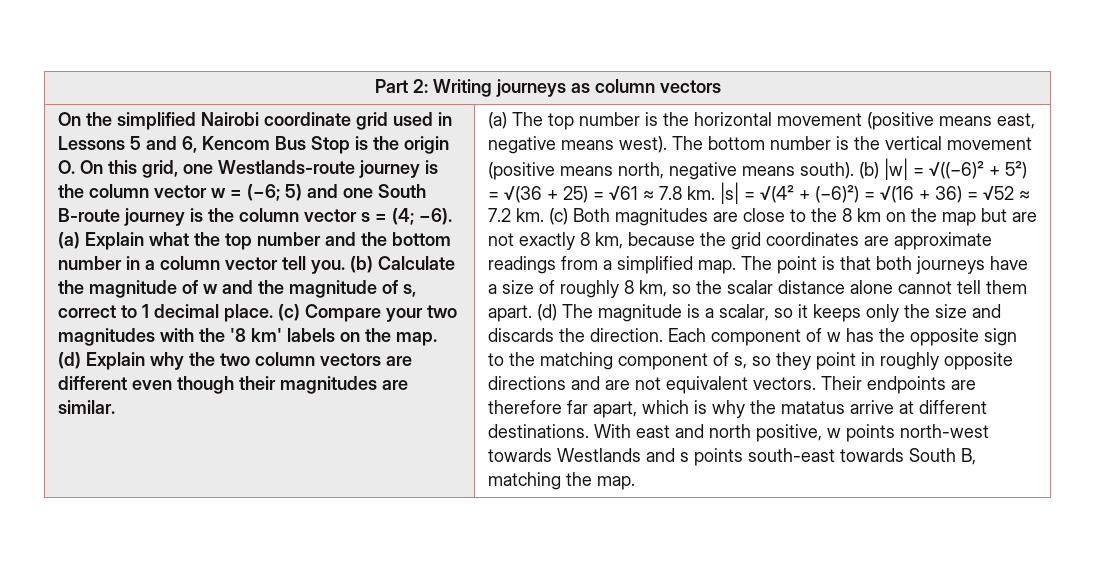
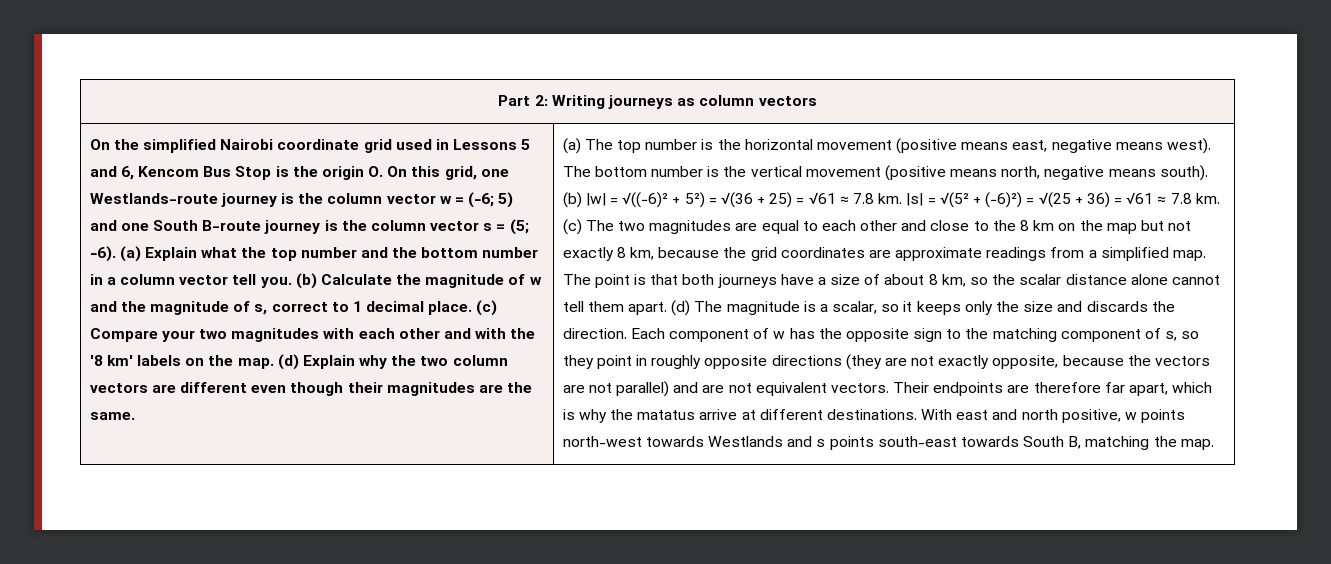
[391,208,414,225] (4; -> [509,219,529,235] (5;
(194, 335) none -> [358,328,507,339] each other and with
[57,400,115,414] similar. -> [507,382,533,393] [89,412,135,420] the same.
[759,185,794,203] √(4² -> [939,192,969,208] √(5²
[879,186,914,203] √(16 -> [1038,192,1071,208] √(25
[982,186,1030,200] [487,208,738,226] √52 ≈ 7.2 km. (c) Both magnitudes are -> [1126,192,1220,204] [562,219,927,235] √61 ≈ 7.8 km. (c) The two magnitudes are equal to each other and
[1011,212,1037,222] are -> (1164, 225) none
[559,280,619,298] roughly -> [884,274,925,285] about
(566, 383) none -> [845,354,1211,370] [562,381,670,397] (they are not exactly opposite, because the vectors are not parallel)

